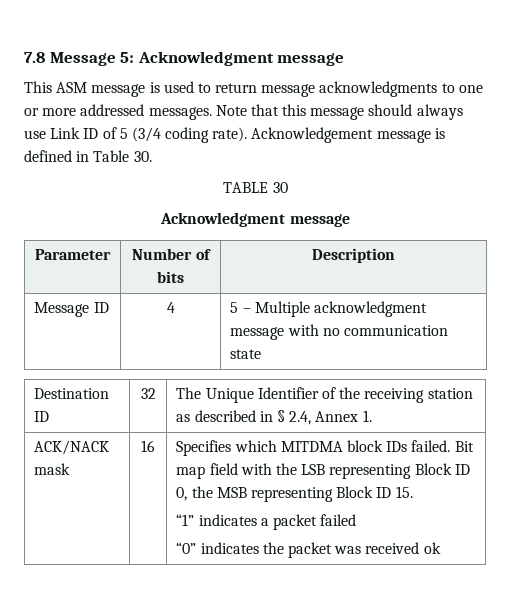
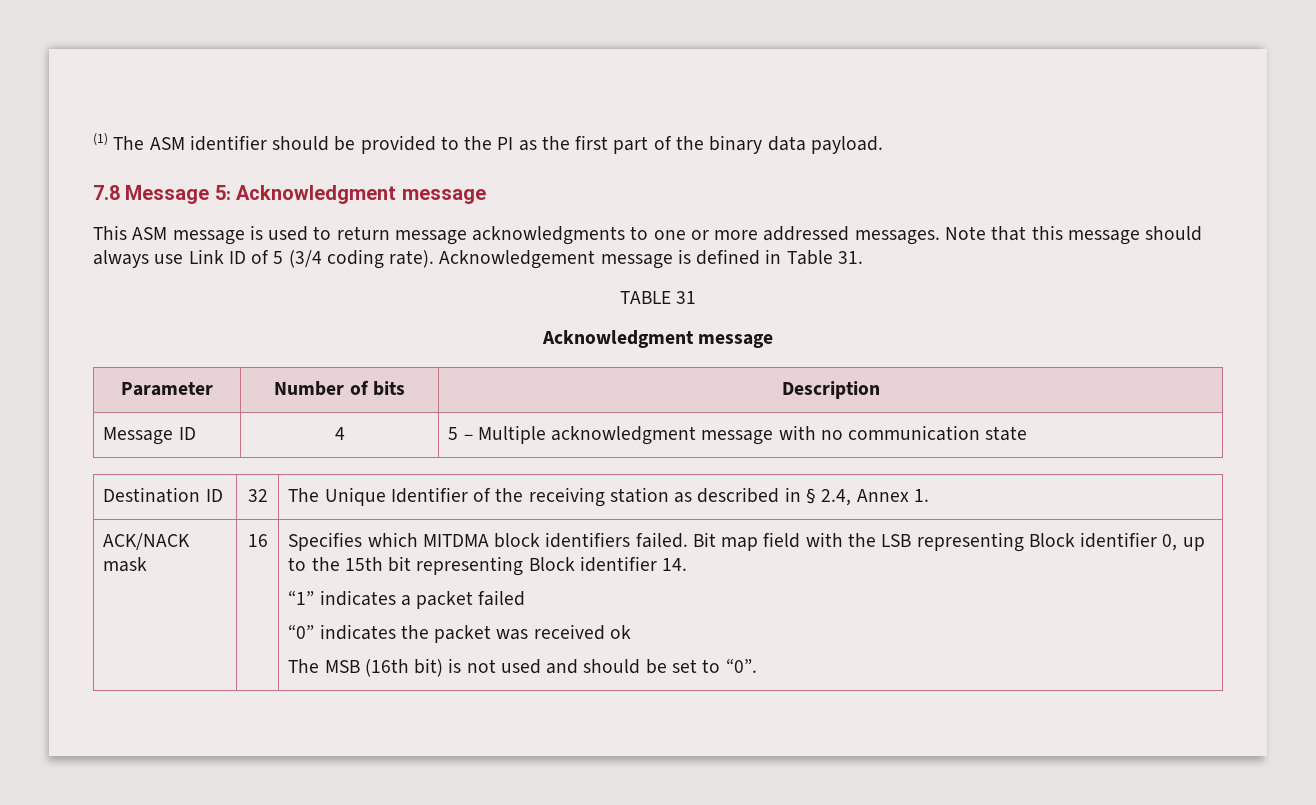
(24, 57) none -> [93,133,883,154] (1) The ASM identifier should be provided to the PI as the first part of the binary data payload. //
[133,151,152,162] 30. -> [837,251,863,264] 31.
[272,182,288,193] 30 -> [676,291,697,304] 31
[386,441,408,452] IDs -> [545,532,631,548] identifiers
[454,464,470,475] [176,486,413,502] ID 0, the MSB representing Block ID 15. -> [1080,532,1205,551] [288,556,688,576] identifier 0, up to the 15th bit representing Block identifier 14.
(441, 548) none -> [288,658,757,677] // The MSB (16th bit) is not used and should be set to “0”.

